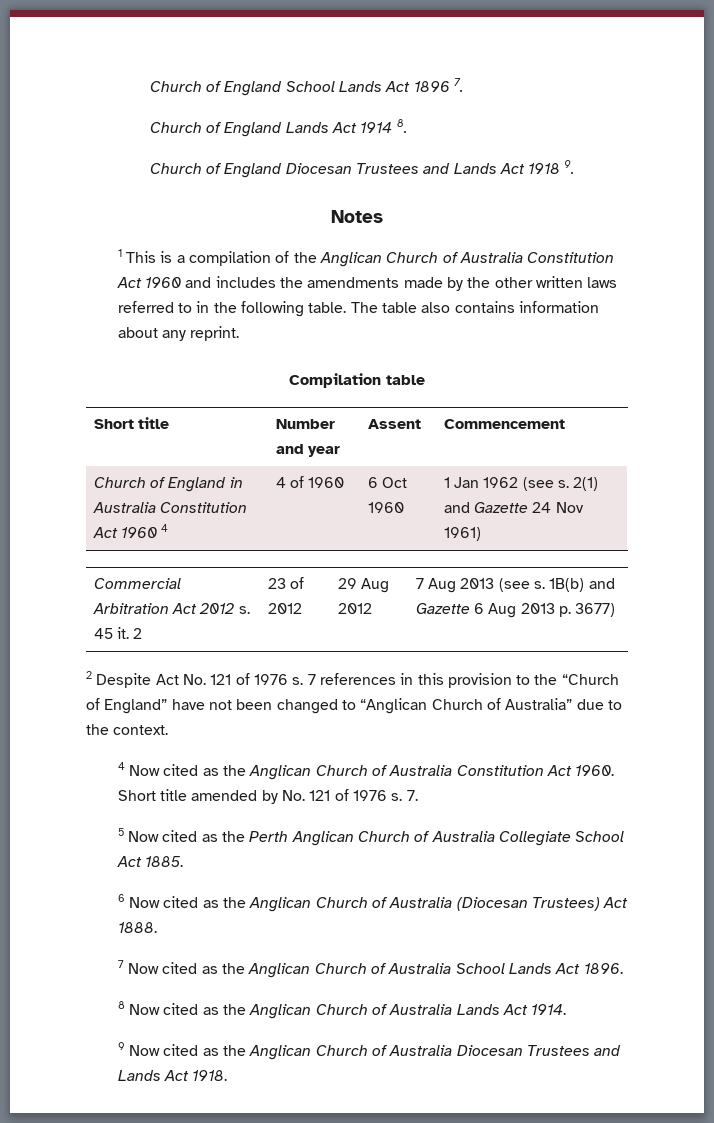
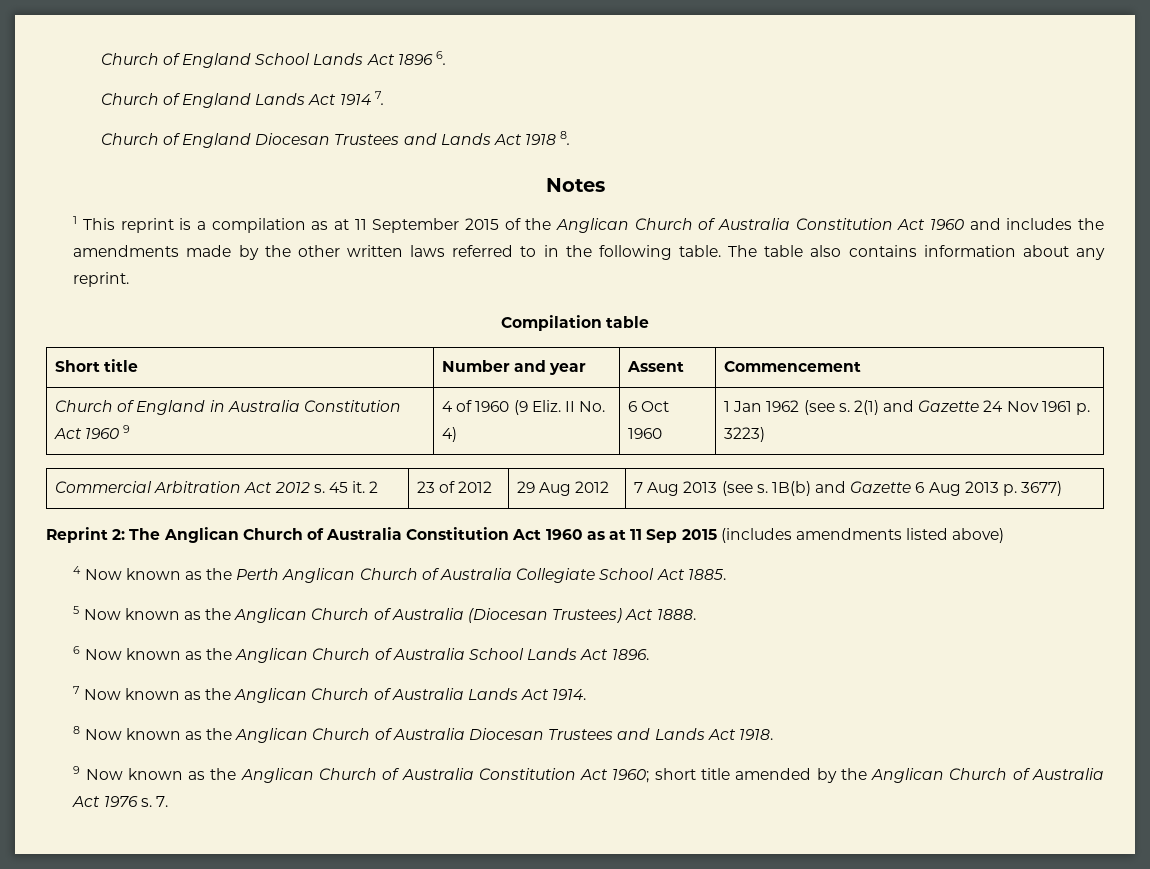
[453,78,463,92] 7. -> [435,51,446,65] 6.
[396,119,407,133] 8. -> [374,91,384,105] 7.
[564,160,575,174] 9. -> [560,131,571,145] 8.
(157, 257) none -> [120,218,174,233] reprint
(272, 258) none -> [311,218,500,233] as at 11 September 2015
[161,524,169,532] 4 -> [123,425,131,433] 9
(345, 482) none -> [513,400,606,415] [442,427,458,442] (9 Eliz. II No. 4)
[443,527,481,541] 1961) -> [1041,401,1091,415] [724,427,766,442] 1961 p. 3223)
[86,671,619,688] [86,698,622,714] [86,724,169,735] [117,762,615,780] [117,789,418,804] [117,828,198,842] 2 Despite Act No. 121 of 1976 s. 7 references in this provision to the “Church of England” have not been changed to “Anglican Church of Australia” due to the context. // 4 Now cited as the Anglican Church of Australia Constitution Act 1960. Short title amended by No. 121 of 1976 s. 7. // 5 Now cited -> [46,527,1005,543] [73,566,181,580] Reprint 2: The Anglican Church of Australia Constitution Act 1960 as at 11 Sep 2015 (includes amendments listed above) // 4 Now known
[117,894,199,908] 6 Now cited -> [73,606,180,620] 5 Now known
[117,960,198,974] 7 Now cited -> [73,646,181,660] 6 Now known
[117,1001,199,1015] 8 Now cited -> [73,686,180,700] 7 Now known
[117,1042,199,1056] 9 Now cited -> [73,726,181,740] 8 Now known
(228, 1075) none -> [73,766,1105,783] [72,796,168,807] // 9 Now known as the Anglican Church of Australia Constitution Act 1960; short title amended by the Anglican Church of Australia Act 1976 s. 7.

